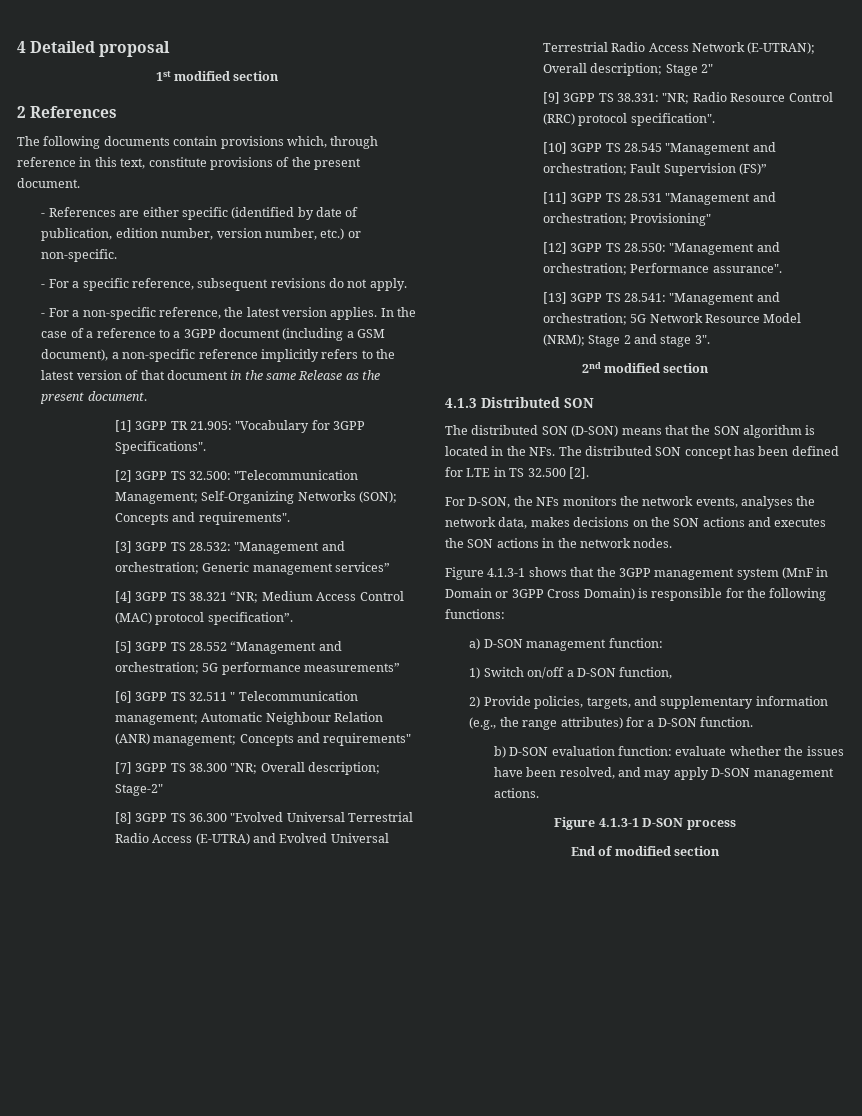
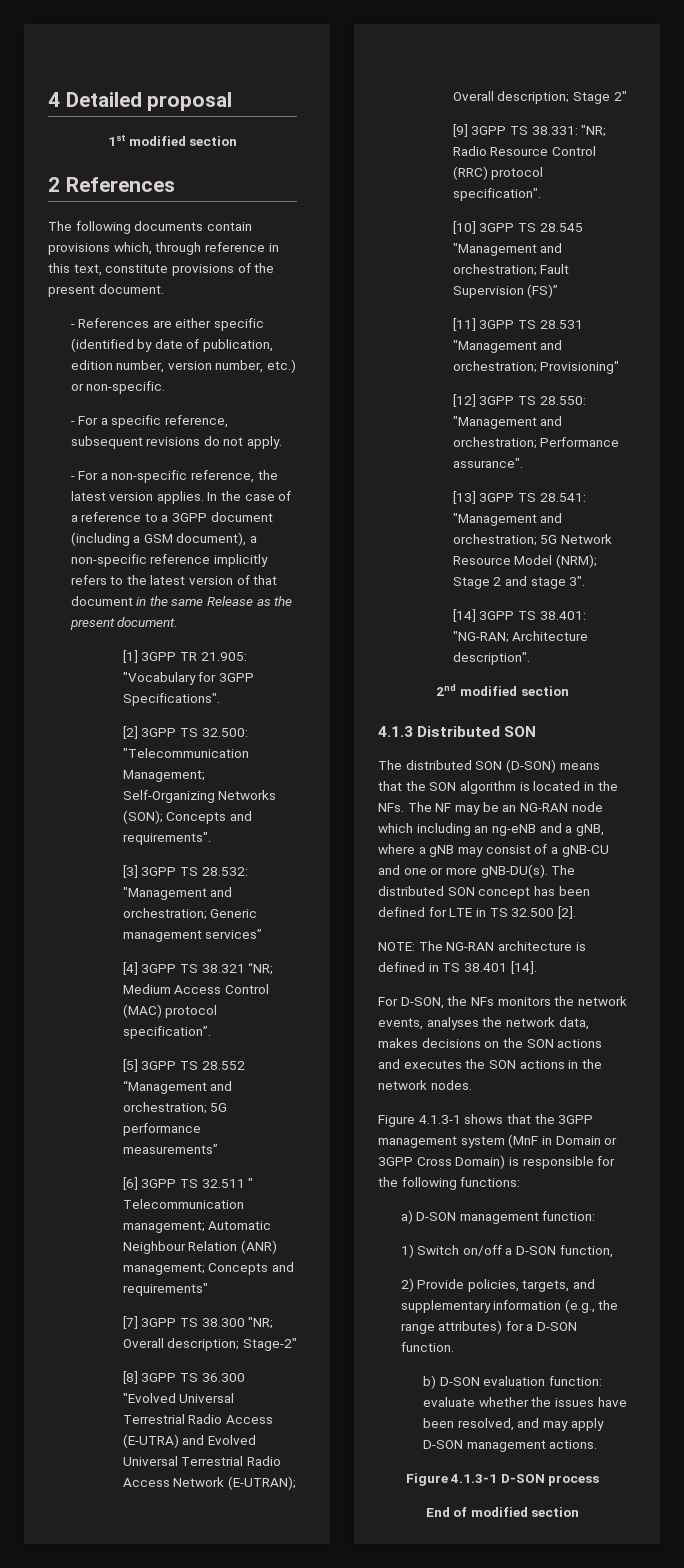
(710, 339) none -> [452,609,586,622] [452,631,589,643] [452,652,530,665] // [14] 3GPP TS 38.401: "NG-RAN; Architecture description".
(582, 451) none -> [435,802,603,815] [378,823,604,836] [378,844,609,857] [378,864,576,878] NF may be an NG-RAN node which including an ng-eNB and a gNB, where a gNB may consist of a gNB-CU and one or more gNB-DU(s). The
(589, 473) none -> [378,941,586,951] [378,961,537,974] // NOTE: The NG-RAN architecture is defined in TS 38.401 [14].

